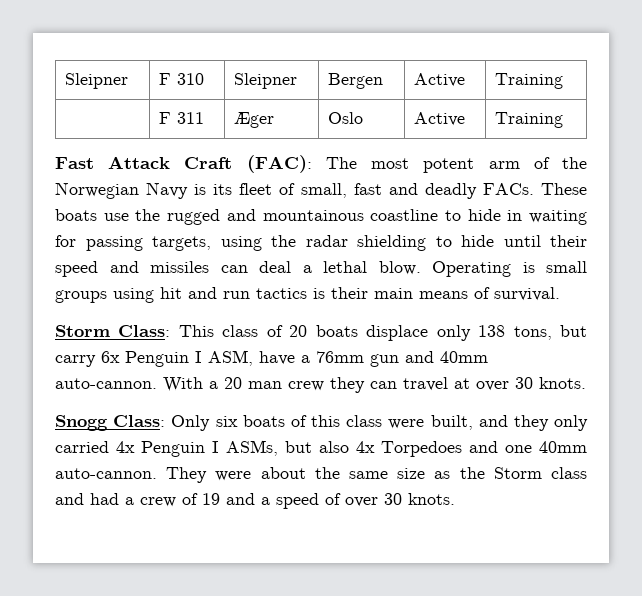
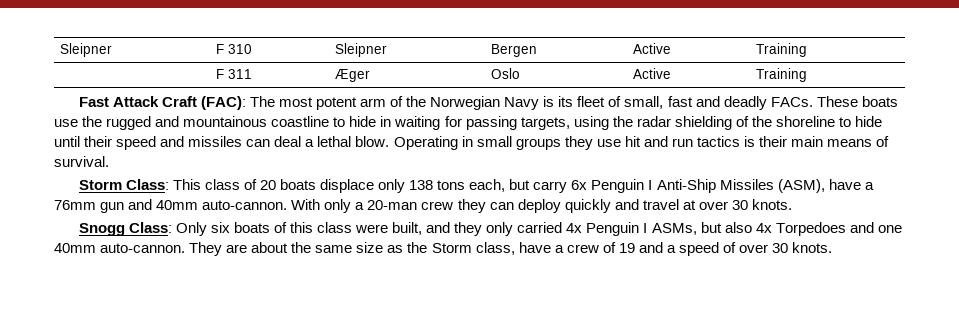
(426, 243) none -> [735,116,835,127] of the shoreline
[522,262,535,273] is -> [461,136,473,147] in
[113,288,154,303] using -> [564,136,621,150] they use
[513,326,552,340] tons, -> [437,179,506,192] tons each,
[208,350,253,366] ASM, -> [656,179,825,193] Anti-Ship Missiles (ASM),
[209,377,397,393] a 20 man crew they can -> [324,199,639,213] only a 20-man crew they can deploy quickly and
[215,471,252,481] were -> [226,244,248,253] are
[550,467,587,479] [55,493,119,505] class and had -> [475,242,551,255] class, have

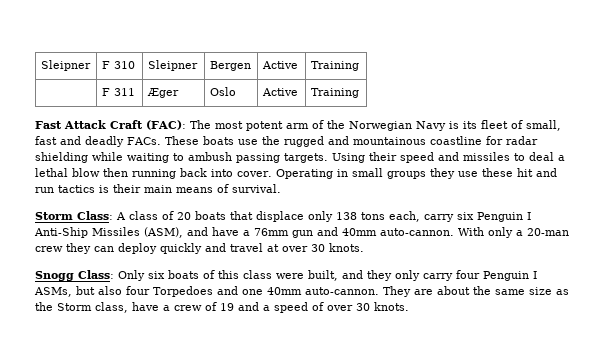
[333,116,883,130] [54,136,80,147] to hide in waiting for passing targets, using the radar shielding of the shoreline to hide until -> [486,136,538,145] [35,152,365,163] for radar shielding while waiting to ambush passing targets. Using
[246,139,271,147] can -> [514,153,525,161] to
[355,136,390,147] blow. -> [72,168,272,179] blow then running back into cover.
(621, 143) none -> [481,168,513,177] these
[172,179,201,190] This -> [116,212,126,220] A
(316, 184) none -> [230,211,253,220] that
[509,179,588,193] but carry 6x -> [424,212,474,222] carry six
(825, 186) none -> [187,227,208,236] and
[517,222,583,233] carried 4x -> [423,270,480,281] carry four
[755,223,772,233] 4x -> [126,286,150,295] four

